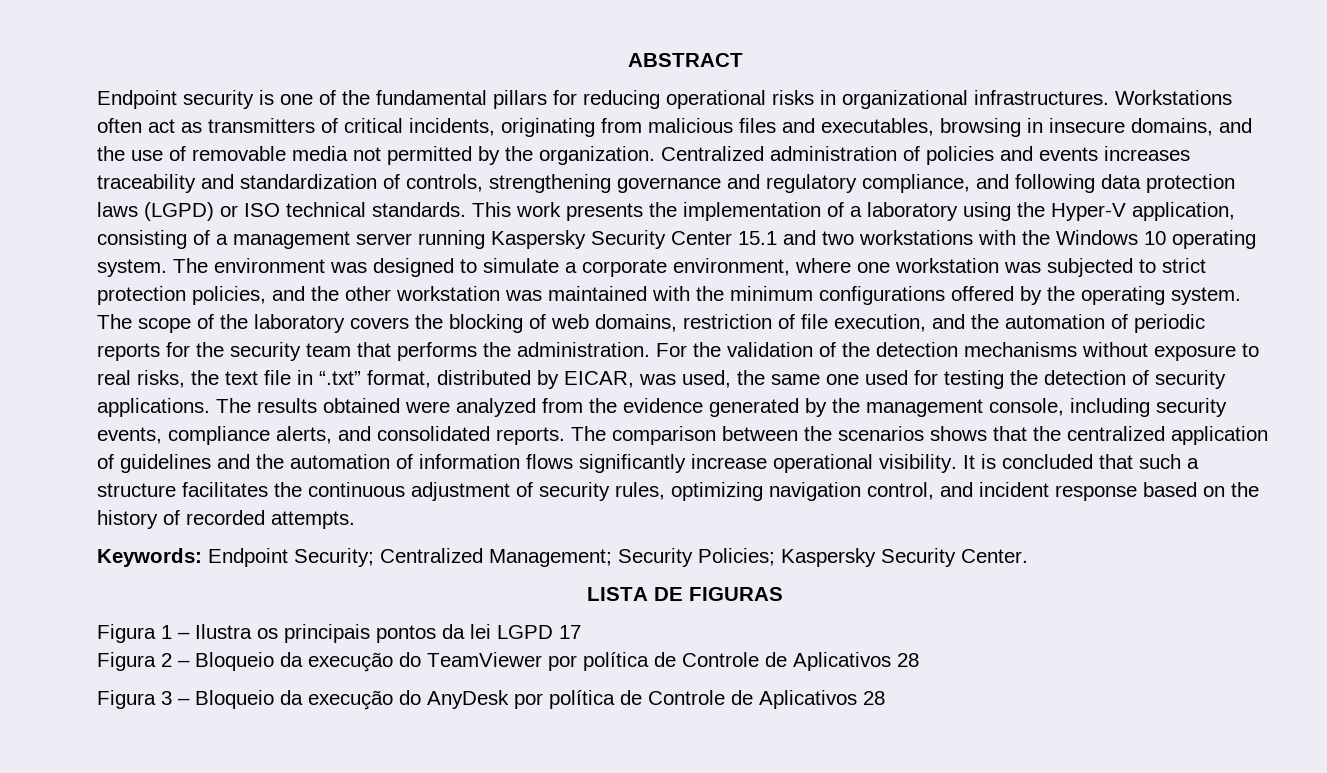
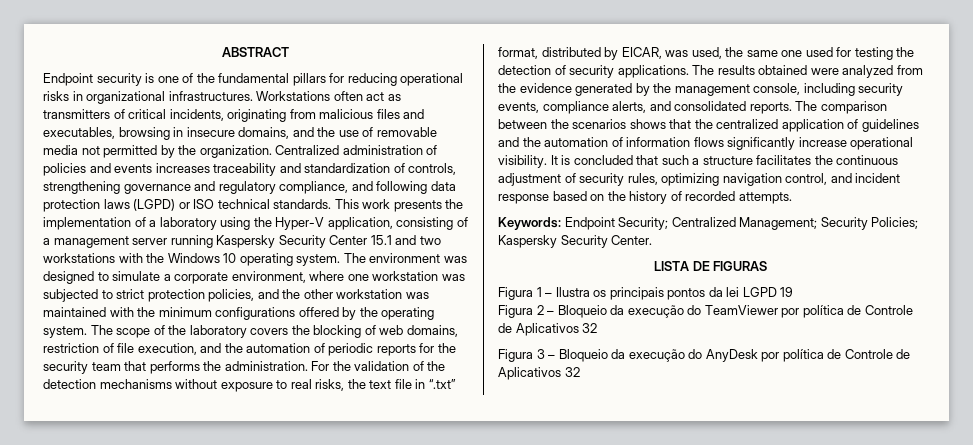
[559,625,581,639] 17 -> [780,287,794,297] 19
[897,653,919,667] 28 -> [582,323,598,333] 32
[863,691,885,705] 28 -> [564,367,580,377] 32

